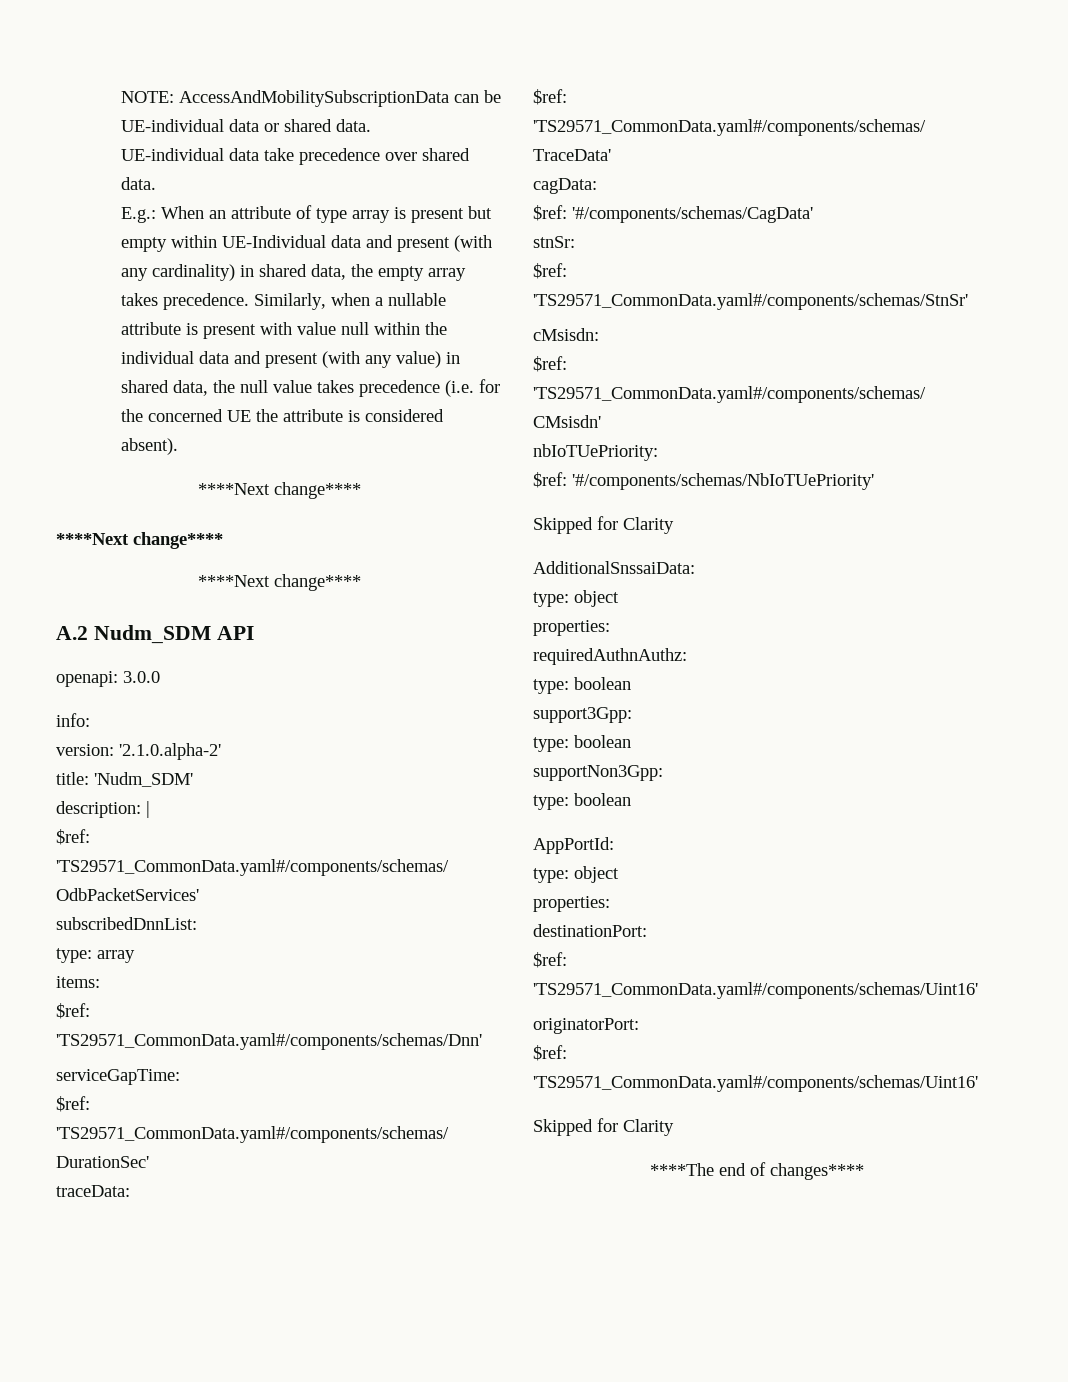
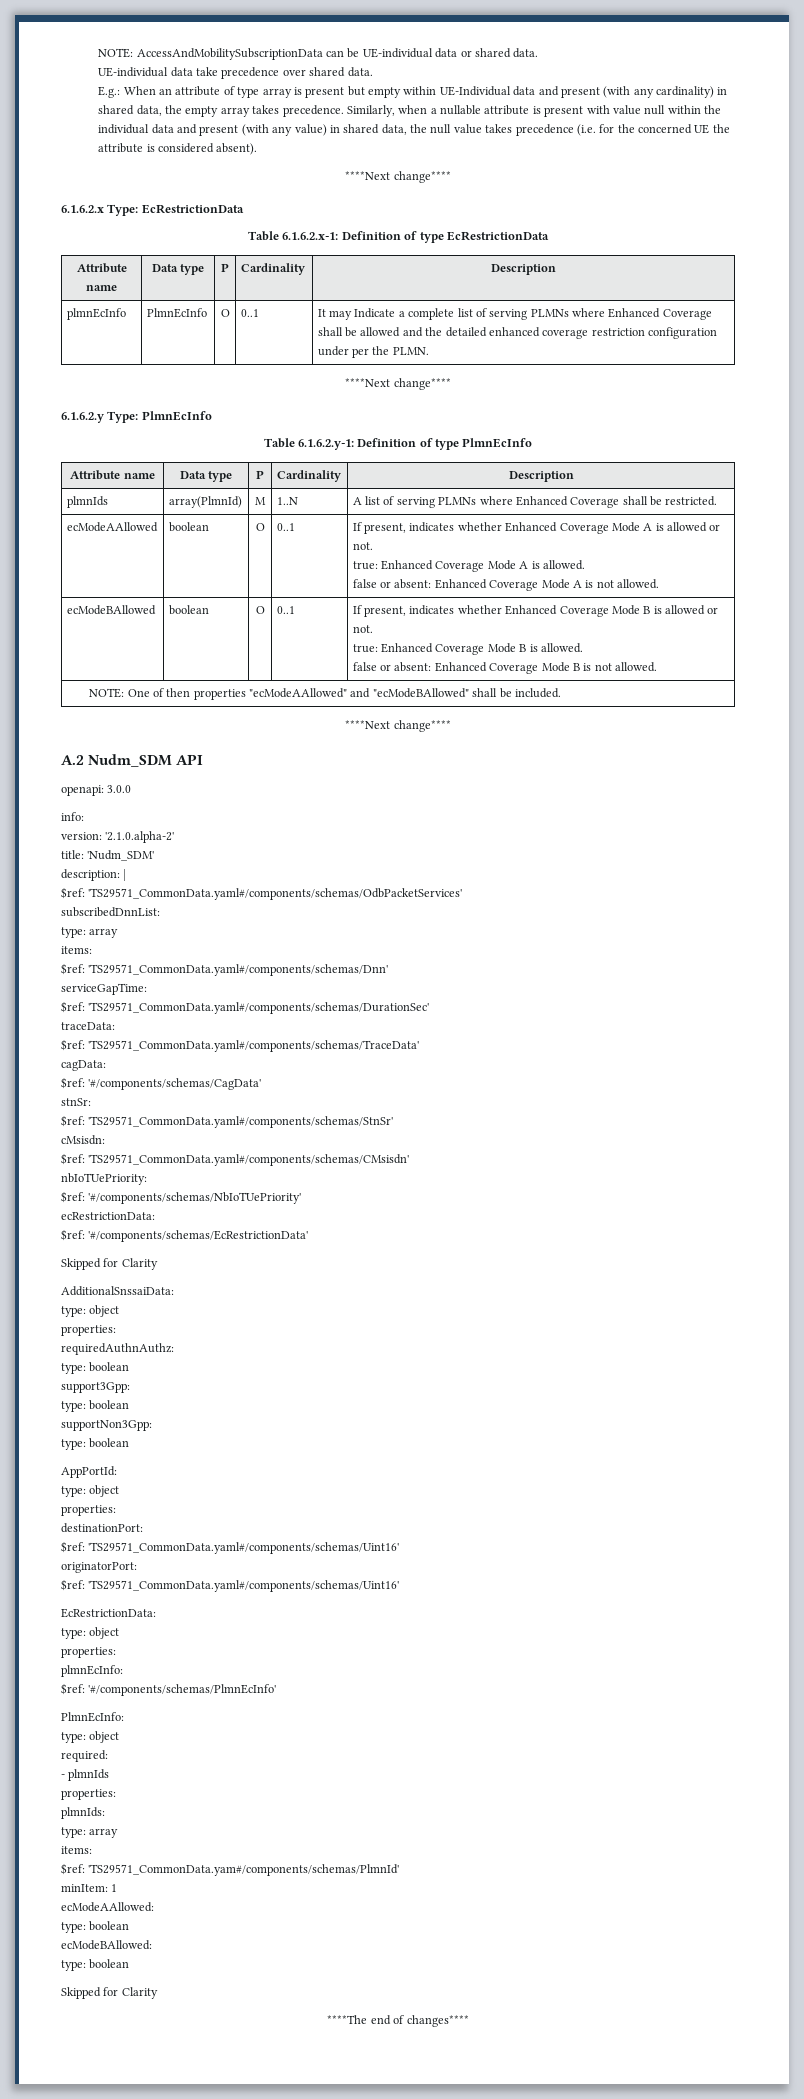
[56,532,223,549] ****Next change**** -> [61,204,244,216] [248,231,549,243] [76,263,127,273] [86,285,117,291] [151,264,205,275] [221,263,229,272] [240,263,305,275] [491,264,556,275] [66,308,126,320] [146,308,207,318] [220,309,230,317] [240,309,259,317] [317,308,712,320] [317,327,718,339] [317,346,429,358] [345,378,451,390] [61,411,212,423] [263,438,533,450] [70,470,155,480] [179,471,233,482] [256,470,264,479] [276,470,341,482] [508,471,574,482] [66,496,108,508] [168,496,242,508] [255,497,266,505] [276,497,298,505] [352,496,718,508] [66,522,158,532] [168,522,209,532] [255,523,265,531] [276,523,295,531] [352,522,721,534] [352,542,373,550] [352,560,585,572] [352,579,660,591] [66,605,156,615] [168,605,209,615] [255,606,265,614] [276,606,295,614] [352,605,719,617] [352,625,373,633] [352,643,583,655] [352,662,658,674] [89,688,561,700] 6.1.6.2.x Type: EcRestrictionData // Table 6.1.6.2.x-1: Definition of type EcRestrictionData // Attribute name | Data type | P | Cardinality | Description // plmnEcInfo | PlmnEcInfo | O | 0..1 | It may Indicate a complete list of serving PLMNs where Enhanced Coverage shall be allowed and the detailed enhanced coverage restriction configuration under per the PLMN. // ****Next change**** // 6.1.6.2.y Type: PlmnEcInfo // Table 6.1.6.2.y-1: Definition of type PlmnEcInfo // Attribute name | Data type | P | Cardinality | Description // plmnIds | array(PlmnId) | M | 1..N | A list of serving PLMNs where Enhanced Coverage shall be restricted. // ecModeAAllowed | boolean | O | 0..1 | If present, indicates whether Enhanced Coverage Mode A is allowed or not. // true: Enhanced Coverage Mode A is allowed. // false or absent: Enhanced Coverage Mode A is not allowed. // ecModeBAllowed | boolean | O | 0..1 | If present, indicates whether Enhanced Coverage Mode B is allowed or not. // true: Enhanced Coverage Mode B is allowed. // false or absent: Enhanced Coverage Mode B is not allowed. // NOTE: One of then properties "ecModeAAllowed" and "ecModeBAllowed" shall be included.
(874, 481) none -> [61,1212,155,1220] [61,1229,309,1242] // ecRestrictionData: // $ref: '#/components/schemas/EcRestrictionData'
(978, 1083) none -> [61,1608,156,1618] [61,1627,120,1639] [61,1647,116,1658] [61,1665,123,1677] [61,1683,277,1696] [61,1712,124,1722] [61,1731,120,1743] [61,1750,108,1762] [61,1769,110,1781] [61,1789,116,1800] [61,1807,105,1819] [61,1827,119,1838] [61,1846,92,1854] [61,1863,400,1876] [61,1884,118,1892] [61,1902,154,1912] [61,1921,130,1933] [61,1940,152,1950] [61,1959,130,1971] // EcRestrictionData: // type: object // properties: // plmnEcInfo: // $ref: '#/components/schemas/PlmnEcInfo' // PlmnEcInfo: // type: object // required: // - plmnIds // properties: // plmnIds: // type: array // items: // $ref: 'TS29571_CommonData.yam#/components/schemas/PlmnId' // minItem: 1 // ecModeAAllowed: // type: boolean // ecModeBAllowed: // type: boolean

